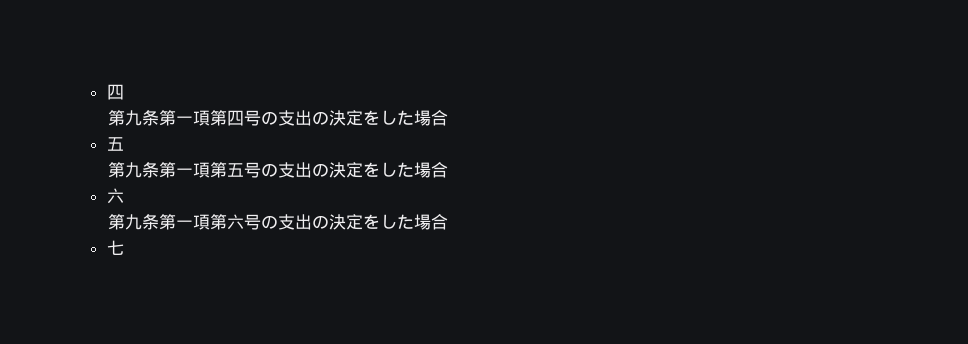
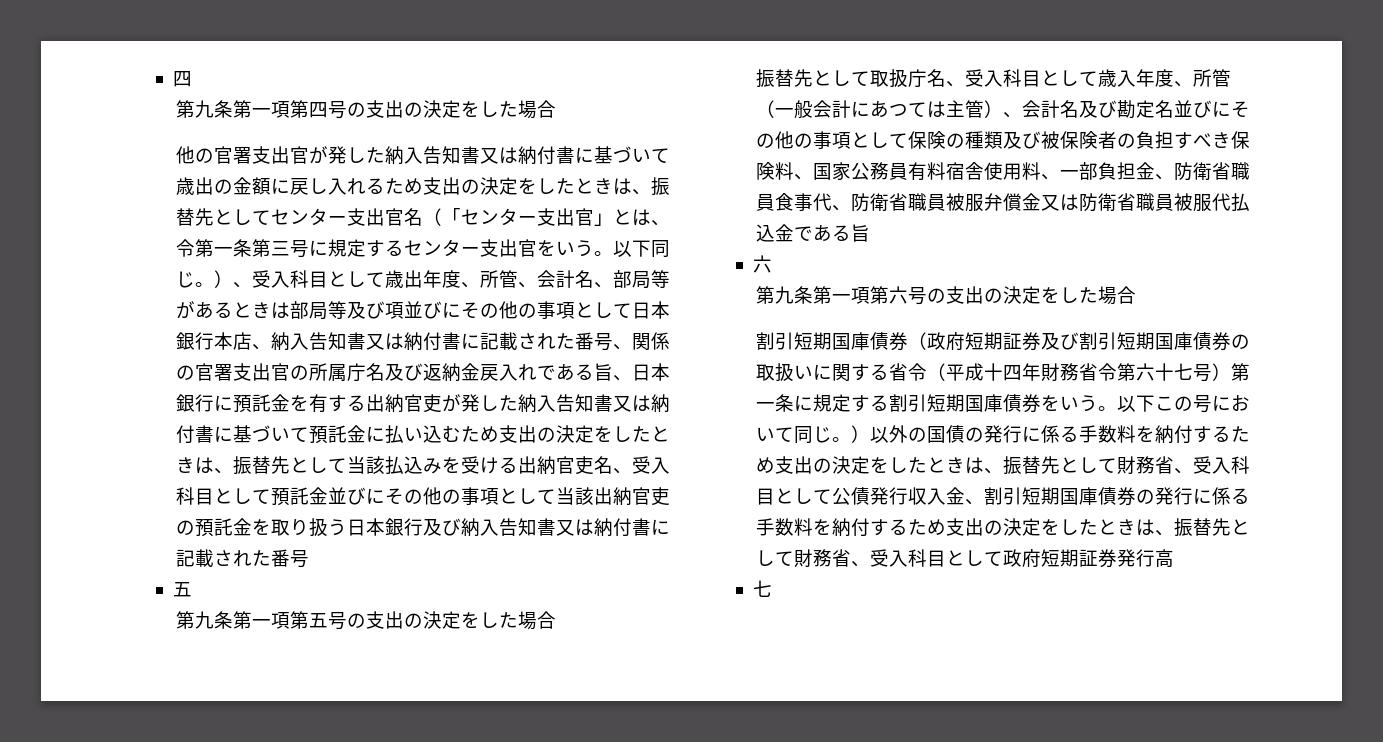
(449, 118) none -> [176,146,671,165] [176,177,671,196] [176,208,671,226] [176,239,671,258] [176,270,671,289] [176,301,671,320] [176,332,671,351] [176,363,671,382] [176,394,671,413] [176,425,671,444] [176,456,671,475] [176,487,671,506] [176,518,671,537] [176,549,310,568] // 他の官署支出官が発した納入告知書又は納付書に基づいて歳出の金額に戻し入れるため支出の決定をしたときは、振替先としてセンター支出官名（「センター支出官」とは、令第一条第三号に規定するセンター支出官をいう。以下同じ。）、受入科目として歳出年度、所管、会計名、部局等があるときは部局等及び項並びにその他の事項として日本銀行本店、納入告知書又は納付書に記載された番号、関係の官署支出官の所属庁名及び返納金戻入れである旨、日本銀行に預託金を有する出納官吏が発した納入告知書又は納付書に基づいて預託金に払い込むため支出の決定をしたときは、振替先として当該払込みを受ける出納官吏名、受入科目として預託金並びにその他の事項として当該出納官吏の預託金を取り扱う日本銀行及び納入告知書又は納付書に記載された番号
(449, 170) none -> [756,69,1232,88] [756,100,1251,119] [756,131,1251,149] [756,162,1251,181] [756,193,1251,212] [756,224,871,242] // 振替先として取扱庁名、受入科目として歳入年度、所管（一般会計にあつては主管）、会計名及び勘定名並びにその他の事項として保険の種類及び被保険者の負担すべき保険料、国家公務員有料宿舎使用料、一部負担金、防衛省職員食事代、防衛省職員被服弁償金又は防衛省職員被服代払込金である旨
(449, 222) none -> [756,332,1251,351] [756,363,1251,382] [756,394,1251,413] [756,425,1251,444] [756,456,1251,475] [756,487,1251,506] [756,518,1251,537] [756,549,1175,568] // 割引短期国庫債券（政府短期証券及び割引短期国庫債券の取扱いに関する省令（平成十四年財務省令第六十七号）第一条に規定する割引短期国庫債券をいう。以下この号において同じ。）以外の国債の発行に係る手数料を納付するため支出の決定をしたときは、振替先として財務省、受入科目として公債発行収入金、割引短期国庫債券の発行に係る手数料を納付するため支出の決定をしたときは、振替先として財務省、受入科目として政府短期証券発行高

